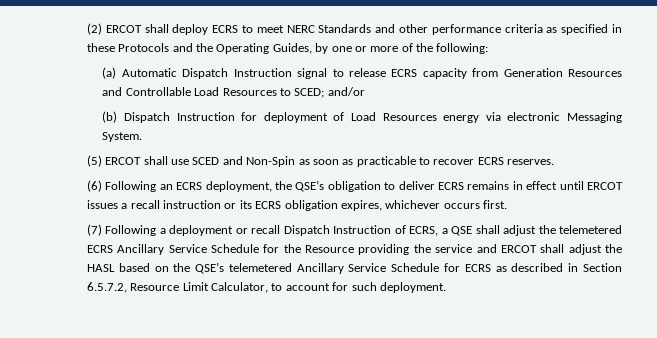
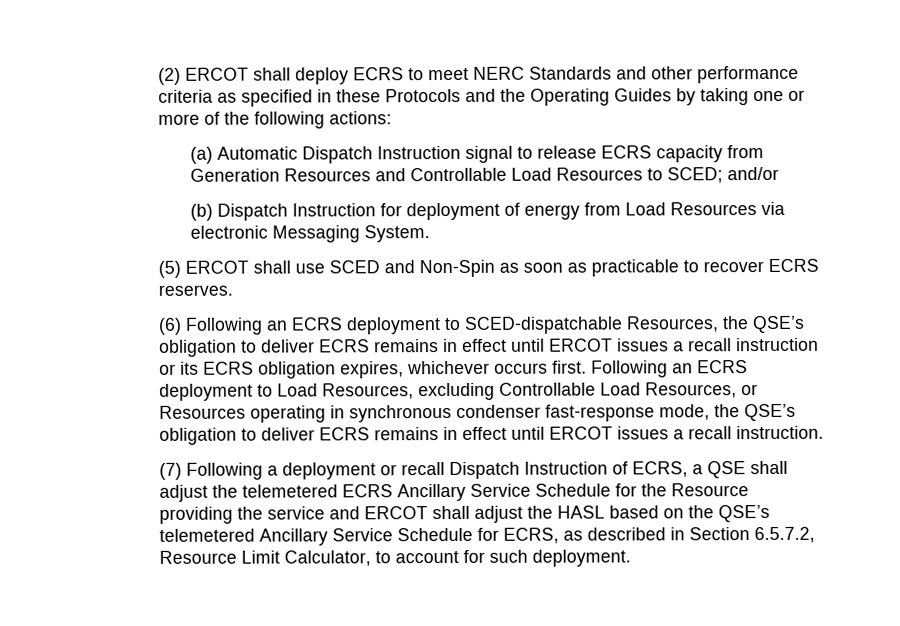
[272,43,329,54] Guides, by -> [613,88,749,106] Guides by taking
[436,43,489,54] following: -> [253,111,392,129] following actions:
[351,112,480,123] Load Resources energy -> [524,202,758,220] energy from Load Resources
[205,181,272,192] deployment, -> [346,316,719,335] deployment to SCED-dispatchable Resources,
(508, 204) none -> [590,360,748,378] [158,382,758,401] [158,403,796,423] [158,425,824,445] Following an ECRS deployment to Load Resources, excluding Controllable Load Resources, or Resources operating in synchronous condenser fast-response mode, the QSE’s obligation to deliver ECRS remains in effect until ERCOT issues a recall instruction.
[464,264,491,272] ECRS -> [502,527,559,544] ECRS,

